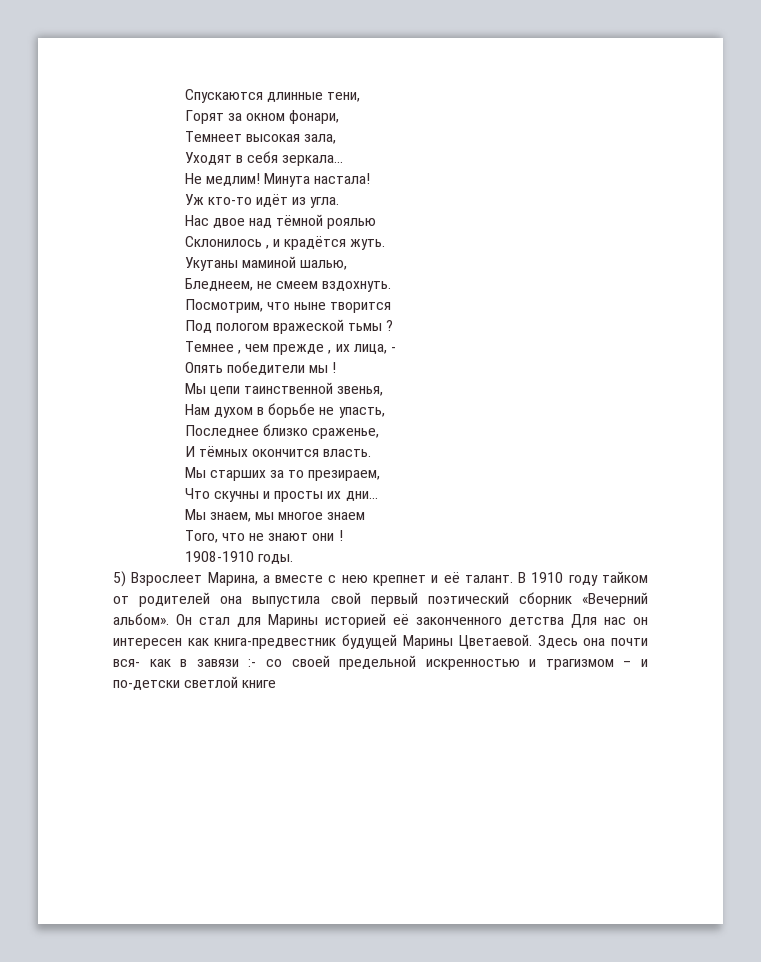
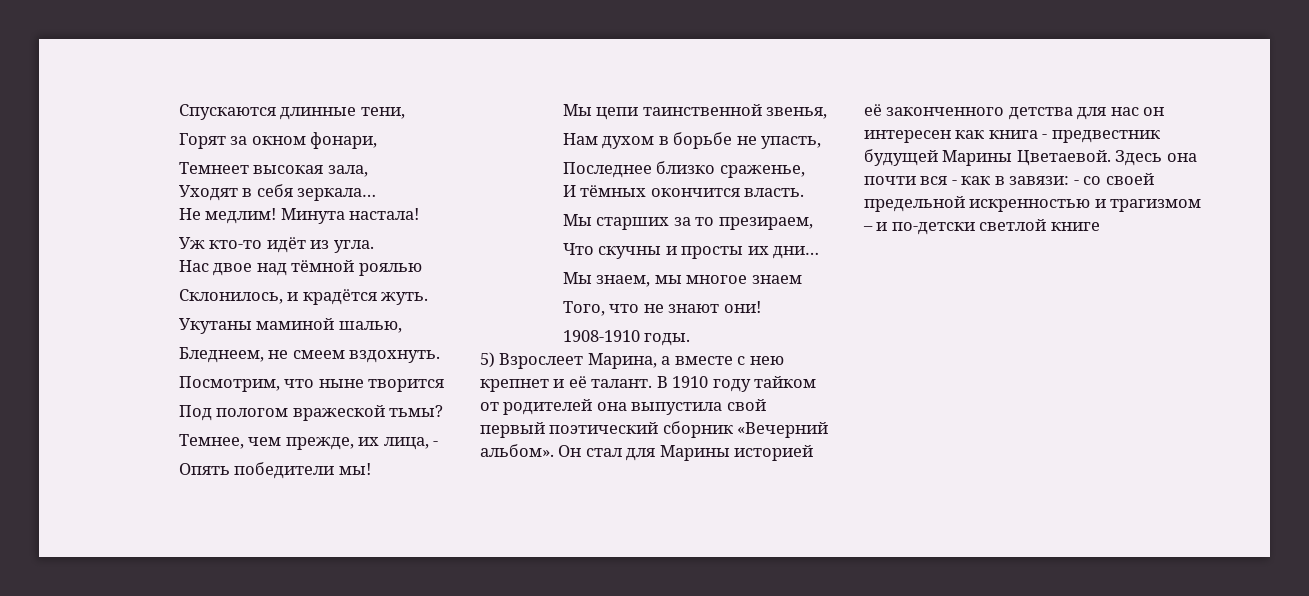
[184,236,269,249] Склонилось , -> [178,289,283,304] Склонилось,
[348,320,394,331] [184,341,332,355] тьмы ? // Темнее , чем прежде , -> [389,405,444,417] [178,434,354,450] тьмы? // Темнее, чем прежде,
[309,362,337,373] мы ! -> [338,463,371,475] мы!
[312,530,343,541] они ! -> [723,301,761,313] они!
[571,614,597,628] Для -> [1077,107,1107,120] для
[214,638,337,649] книга-предвестник -> [988,130,1160,143] книга - предвестник
[113,659,257,667] вся- как в завязи :- -> [920,176,1079,185] вся - как в завязи: -

